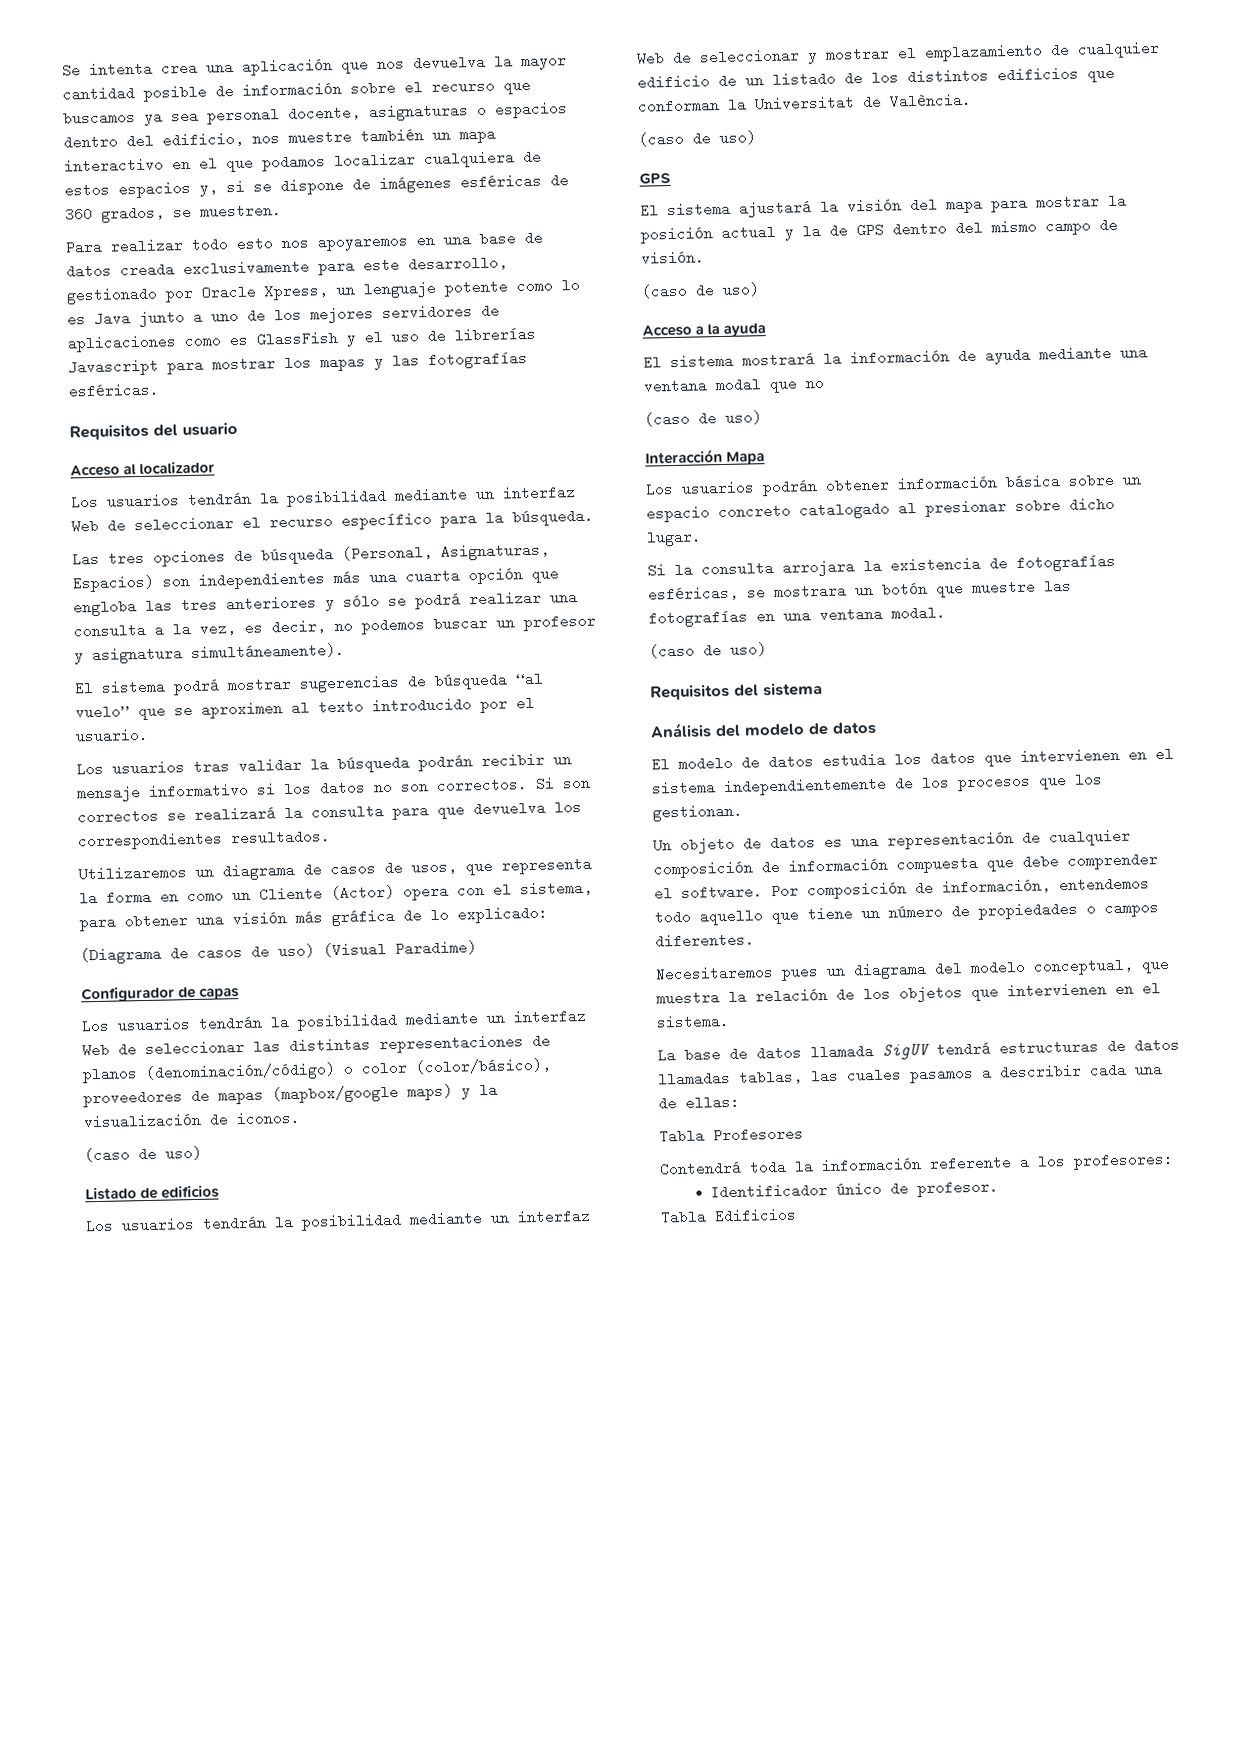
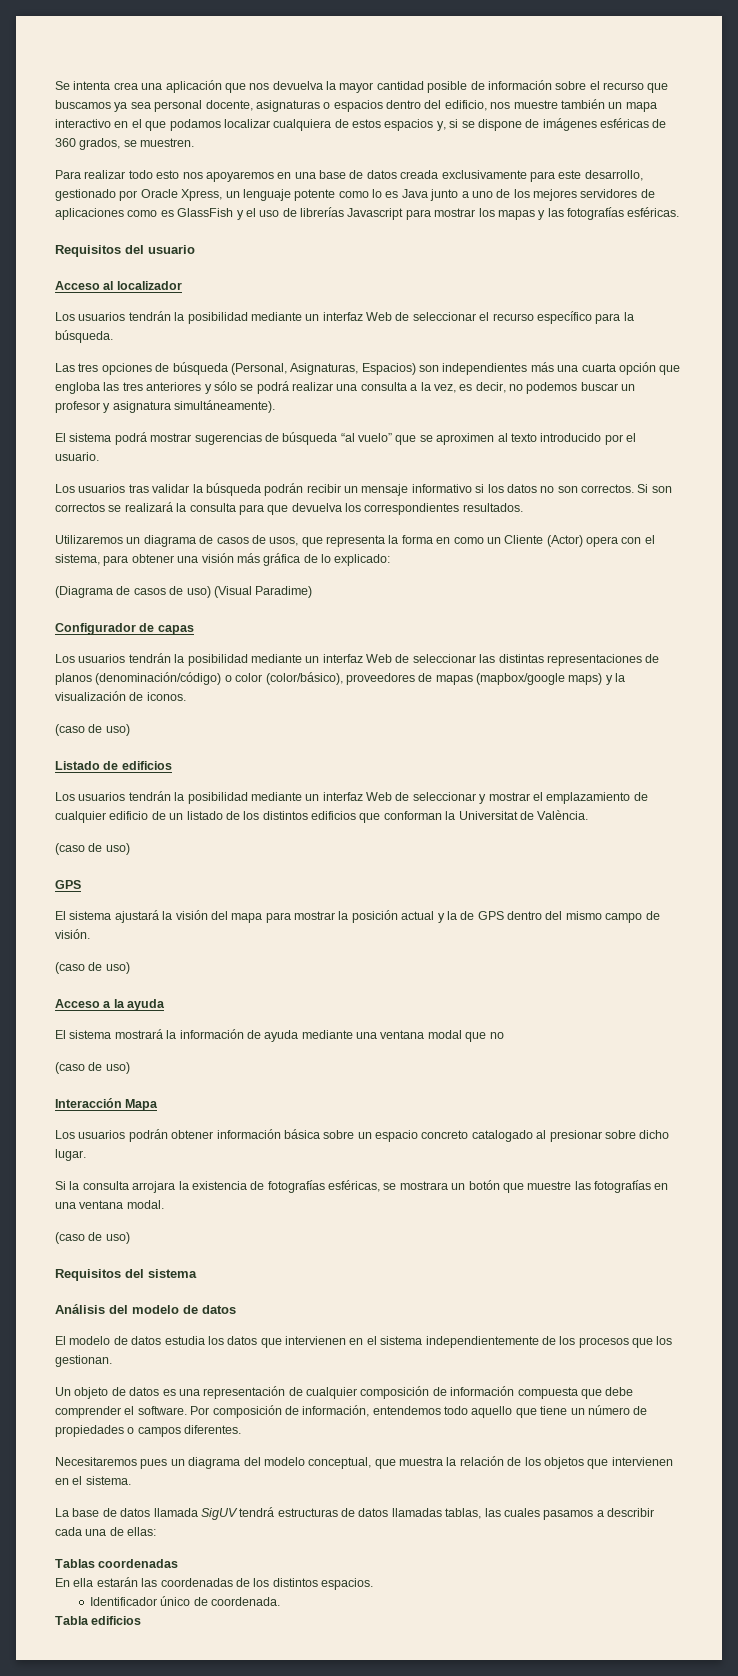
[659,1126,804,1144] [659,1151,1174,1177] Tabla Profesores // Contendrá toda la información referente a los profesores: -> [55,1559,179,1568] [55,1577,373,1590] Tablas coordenadas // En ella estarán las coordenadas de los distintos espacios.
[917,1179,1000,1198] [660,1207,797,1225] profesor. // Tabla Edificios -> [211,1597,281,1606] [55,1616,142,1625] coordenada. // Tabla edificios

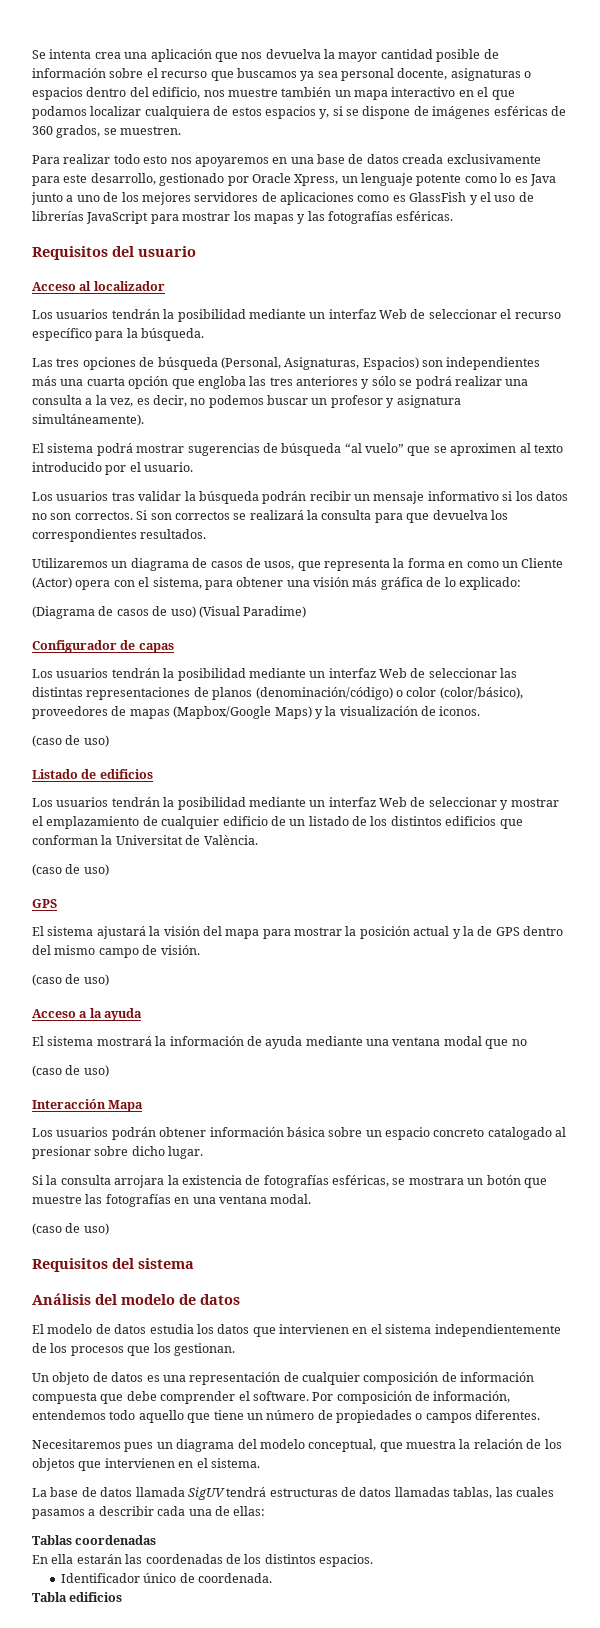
[347,208,404,220] Javascript -> [86,211,149,224] JavaScript
[476,673,603,685] (mapbox/google maps) -> [173,706,312,719] (Mapbox/Google Maps)

